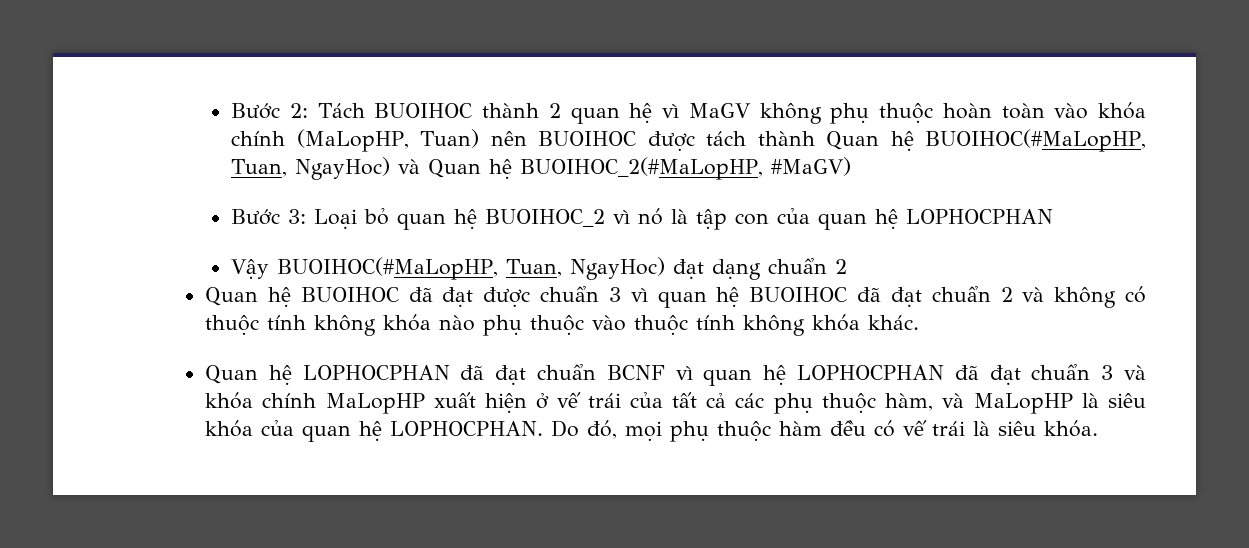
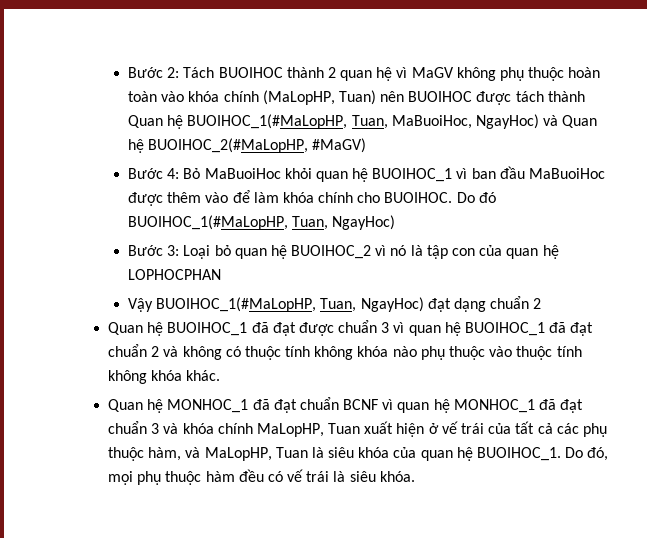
[925,129,1146,152] [231,159,288,177] BUOIHOC(#MaLopHP, Tuan, -> [187,114,472,129] BUOIHOC_1(#MaLopHP, Tuan, MaBuoiHoc,
(852, 166) none -> [127,166,605,182] [127,190,496,206] [127,215,396,230] // Bước 4: Bỏ MaBuoiHoc khỏi quan hệ BUOIHOC_1 vì ban đầu MaBuoiHoc được thêm vào để làm khóa chính cho BUOIHOC. Do đó BUOIHOC_1(#MaLopHP, Tuan, NgayHoc)
[277,257,499,280] BUOIHOC(#MaLopHP, -> [156,297,317,312] BUOIHOC_1(#MaLopHP,
[300,287,399,302] BUOIHOC -> [167,322,248,336] BUOIHOC_1
[749,287,848,302] BUOIHOC -> [465,322,546,336] BUOIHOC_1
[302,365,450,380] LOPHOCPHAN -> [167,399,249,413] MONHOC_1
[797,365,945,380] LOPHOCPHAN -> [453,399,535,413] MONHOC_1
[325,393,425,414] MaLopHP -> [256,423,361,437] MaLopHP, Tuan
[973,393,1073,414] MaLopHP -> [204,447,308,461] MaLopHP, Tuan
[390,421,544,436] LOPHOCPHAN. -> [477,447,562,461] BUOIHOC_1.

